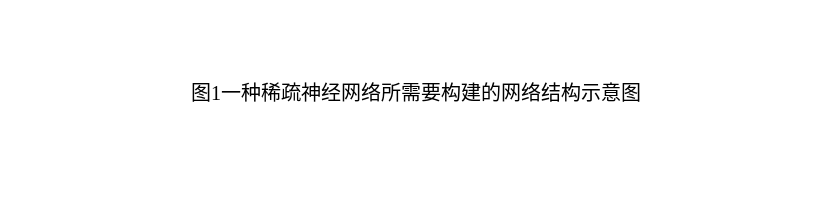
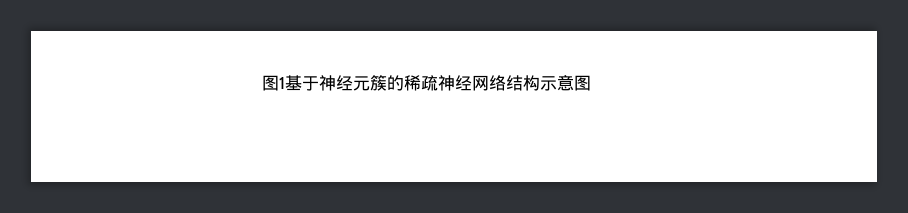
[220,82,501,102] 一种稀疏神经网络所需要构建的 -> [284,75,472,91] 基于神经元簇的稀疏神经

